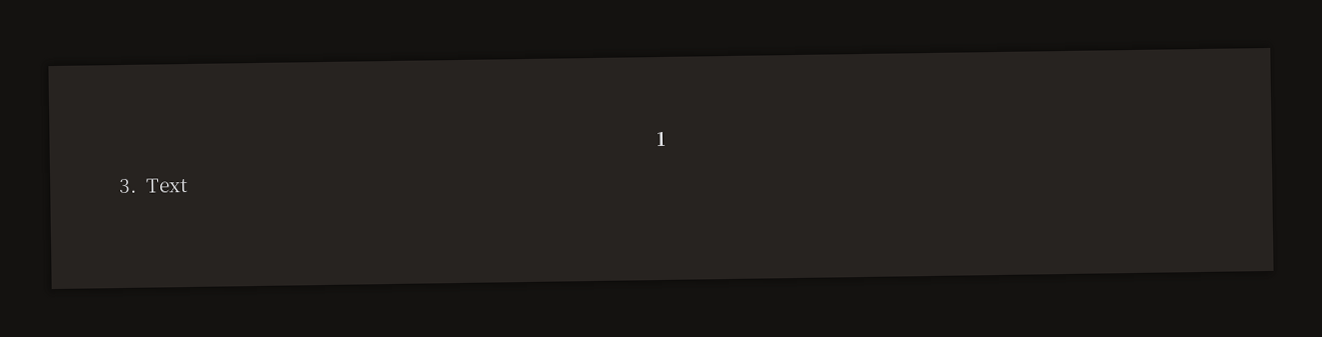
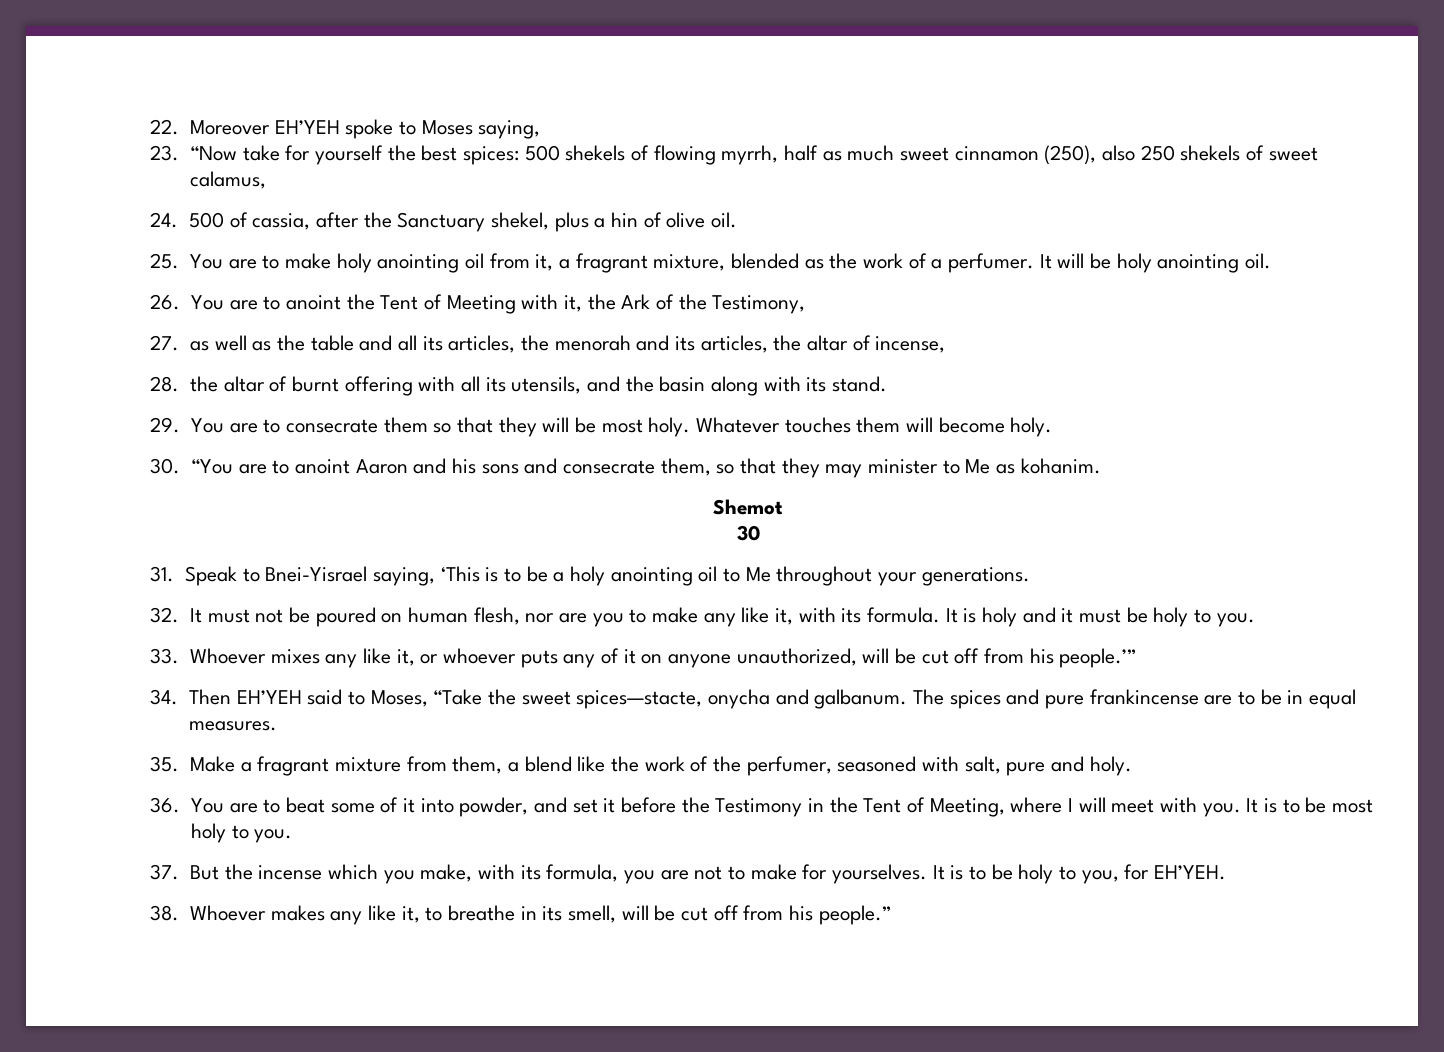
[655,131,666,147] [119,178,188,194] 1 // 3. Text -> [150,119,541,139] [150,145,1318,165] [189,171,266,189] [150,212,737,232] [150,253,1272,273] [150,294,806,314] [150,335,946,353] [150,376,887,396] [150,417,1053,437] [150,458,1101,478] [713,499,783,515] [736,525,760,541] [150,566,1030,586] [150,607,1255,627] [150,648,1137,668] [150,689,1356,709] [188,721,277,731] [150,756,1132,776] [150,797,1374,817] [190,823,293,843] [150,864,1227,884] [150,905,891,925] 22. Moreover EH’YEH spoke to Moses saying, // 23. “Now take for yourself the best spices: 500 shekels of flowing myrrh, half as much sweet cinnamon (250), also 250 shekels of sweet calamus, // 24. 500 of cassia, after the Sanctuary shekel, plus a hin of olive oil. // 25. You are to make holy anointing oil from it, a fragrant mixture, blended as the work of a perfumer. It will be holy anointing oil. // 26. You are to anoint the Tent of Meeting with it, the Ark of the Testimony, // 27. as well as the table and all its articles, the menorah and its articles, the altar of incense, // 28. the altar of burnt offering with all its utensils, and the basin along with its stand. // 29. You are to consecrate them so that they will be most holy. Whatever touches them will become holy. // 30. “You are to anoint Aaron and his sons and consecrate them, so that they may minister to Me as kohanim. // Shemot // 30 // 31. Speak to Bnei-Yisrael saying, ‘This is to be a holy anointing oil to Me throughout your generations. // 32. It must not be poured on human flesh, nor are you to make any like it, with its formula. It is holy and it must be holy to you. // 33. Whoever mixes any like it, or whoever puts any of it on anyone unauthorized, will be cut off from his people.’” // 34. Then EH’YEH said to Moses, “Take the sweet spices—stacte, onycha and galbanum. The spices and pure frankincense are to be in equal measures. // 35. Make a fragrant mixture from them, a blend like the work of the perfumer, seasoned with salt, pure and holy. // 36. You are to beat some of it into powder, and set it before the Testimony in the Tent of Meeting, where I will meet with you. It is to be most holy to you. // 37. But the incense which you make, with its formula, you are not to make for yourselves. It is to be holy to you, for EH’YEH. // 38. Whoever makes any like it, to breathe in its smell, will be cut off from his people.”

